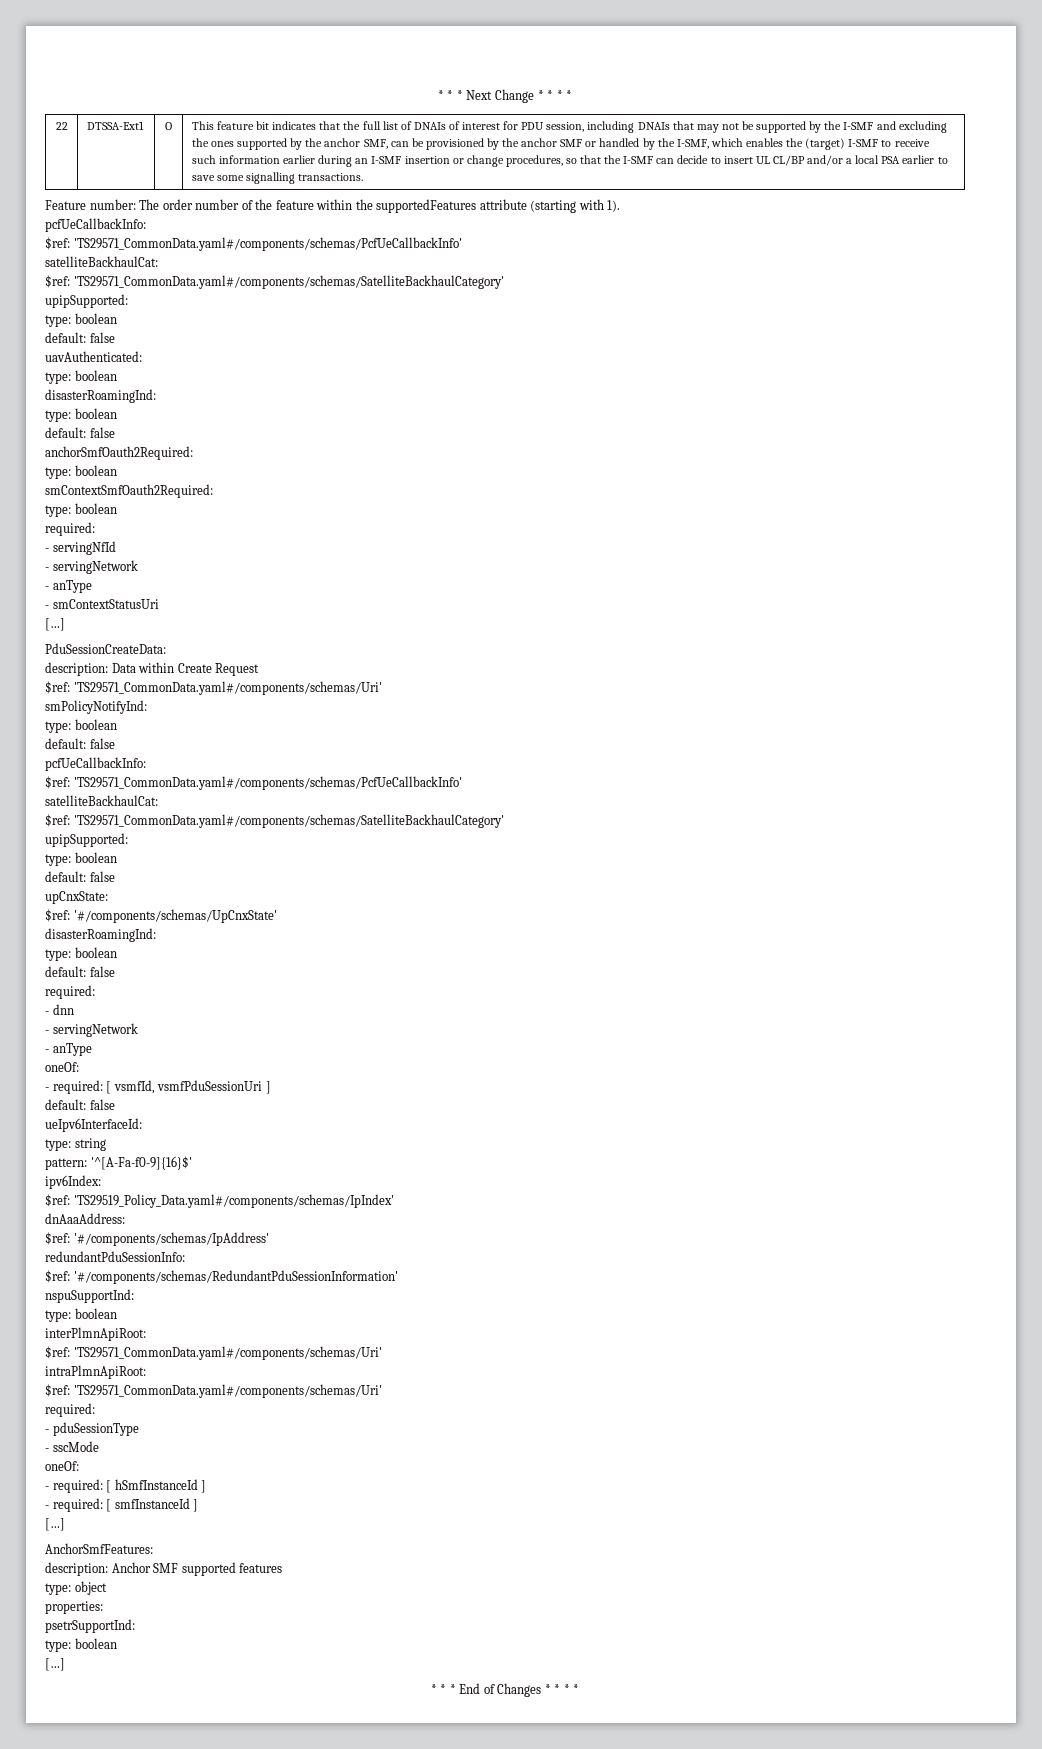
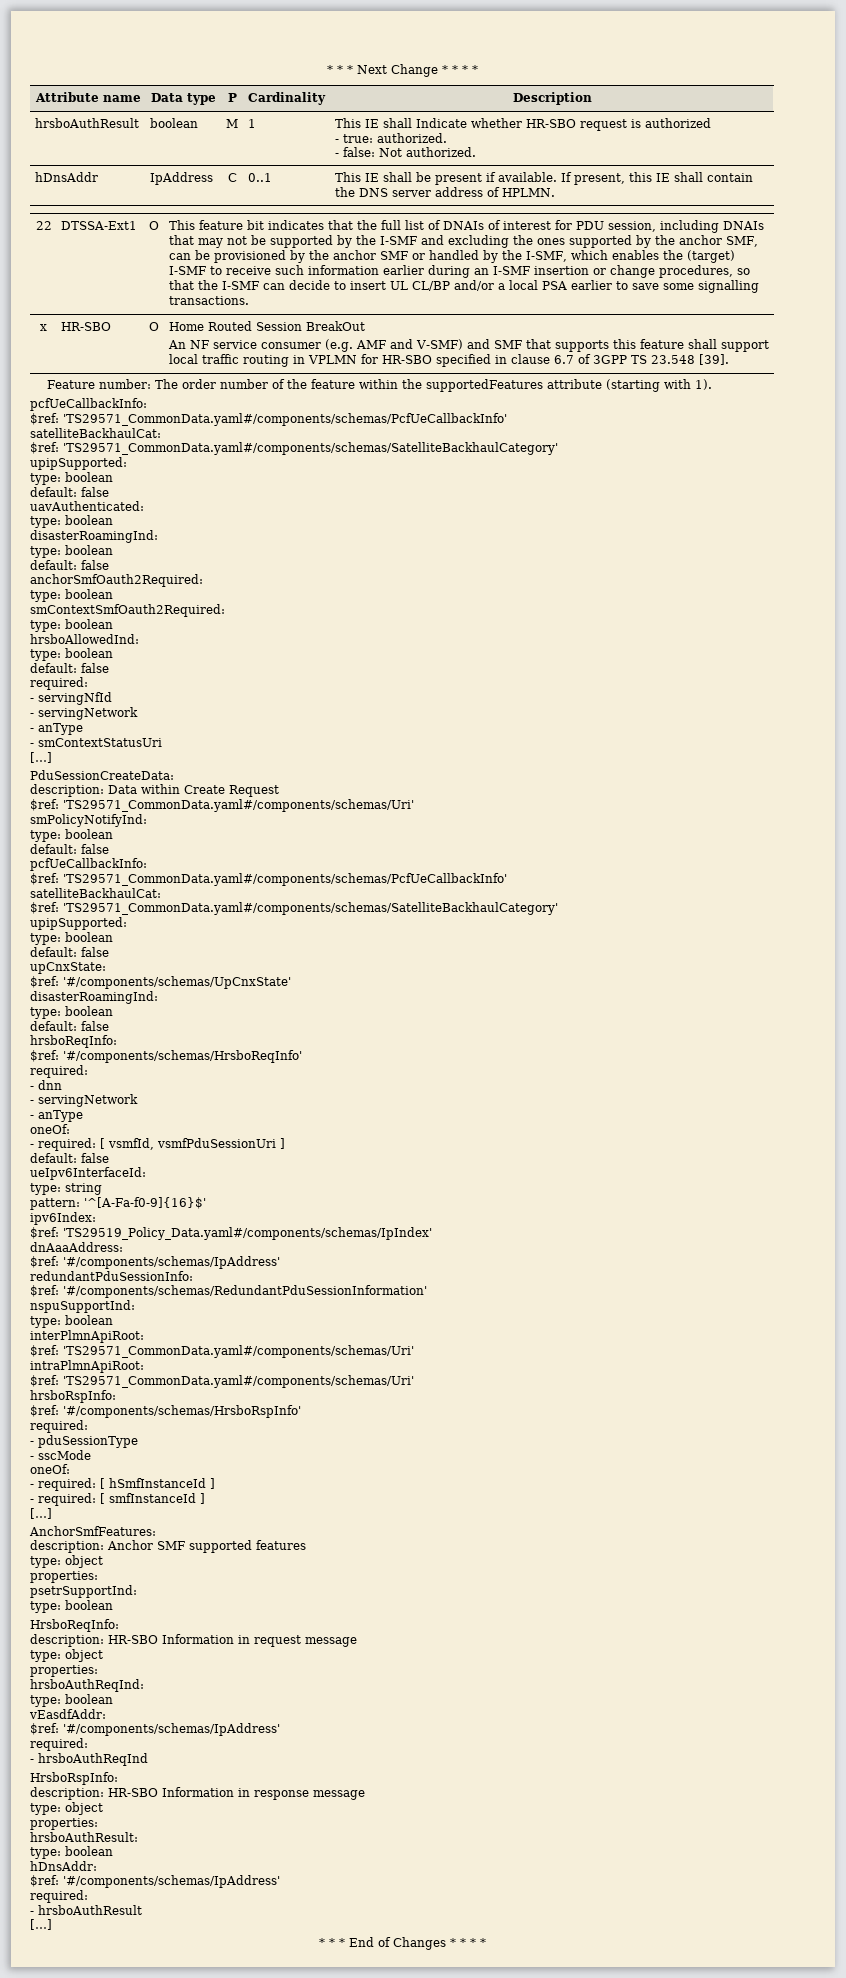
(573, 95) none -> [34,92,141,102] [150,93,216,105] [227,93,237,102] [247,92,326,105] [512,92,592,105] [34,118,139,128] [149,118,198,128] [226,119,238,128] [247,119,256,128] [334,118,711,131] [334,133,447,143] [334,147,476,157] [34,172,98,182] [149,172,213,185] [227,173,237,182] [247,173,272,182] [334,172,753,185] [334,187,555,197] // Attribute name | Data type | P | Cardinality | Description // hrsboAuthResult | boolean | M | 1 | This IE shall Indicate whether HR-SBO request is authorized // - true: authorized. // - false: Not authorized. // hDnsAddr | IpAddress | C | 0..1 | This IE shall be present if available. If present, this IE shall contain the DNS server address of HPLMN.
(364, 177) none -> [40,324,47,331] [60,322,111,331] [149,322,159,331] [168,321,365,331] [167,339,769,352] [168,354,729,367] // x | HR-SBO | O | Home Routed Session BreakOut // An NF service consumer (e.g. AMF and V-SMF) and SMF that supports this feature shall support local traffic routing in VPLMN for HR-SBO specified in clause 6.7 of 3GPP TS 23.548 [39].
(117, 508) none -> [30,634,139,644] [30,648,113,661] [30,663,109,673] // hrsboAllowedInd: // type: boolean // default: false
(115, 971) none -> [30,1035,117,1048] [30,1050,302,1063] // hrsboReqInfo: // $ref: '#/components/schemas/HrsboReqInfo'
(382, 1391) none -> [30,1390,116,1403] [30,1405,301,1418] // hrsboRspInfo: // $ref: '#/components/schemas/HrsboRspInfo'
(117, 1643) none -> [30,1619,119,1632] [30,1634,357,1647] [30,1649,103,1662] [30,1665,98,1677] [30,1679,144,1692] [30,1694,113,1707] [29,1709,106,1719] [30,1723,280,1736] [30,1738,88,1751] [30,1753,148,1766] [30,1772,118,1785] [30,1787,365,1800] [30,1802,103,1815] [30,1818,98,1830] [30,1832,138,1842] [30,1846,113,1859] [30,1861,97,1871] [30,1875,280,1888] [30,1890,88,1903] [30,1905,142,1915] // HrsboReqInfo: // description: HR-SBO Information in request message // type: object // properties: // hrsboAuthReqInd: // type: boolean // vEasdfAddr: // $ref: '#/components/schemas/IpAddress' // required: // - hrsboAuthReqInd // HrsboRspInfo: // description: HR-SBO Information in response message // type: object // properties: // hrsboAuthResult: // type: boolean // hDnsAddr: // $ref: '#/components/schemas/IpAddress' // required: // - hrsboAuthResult

